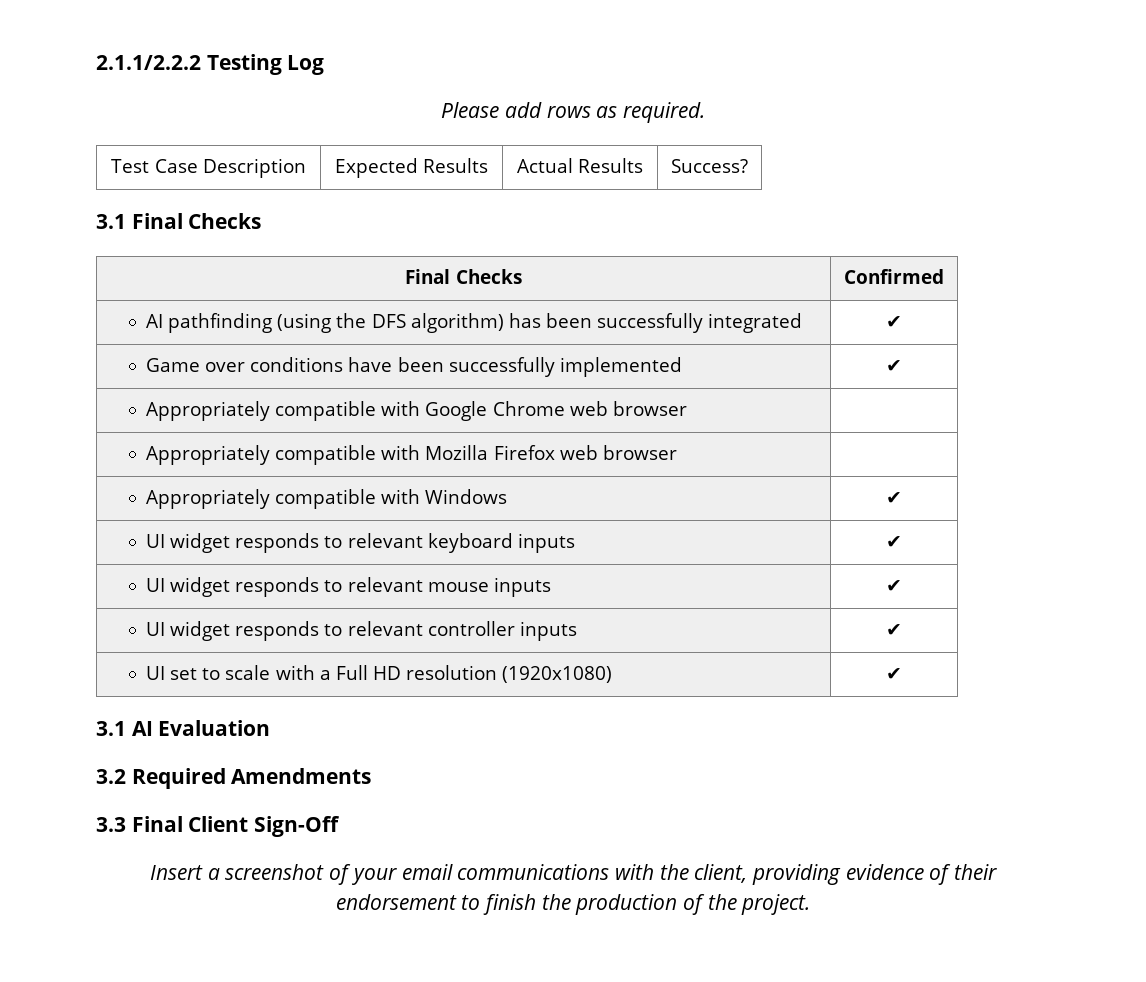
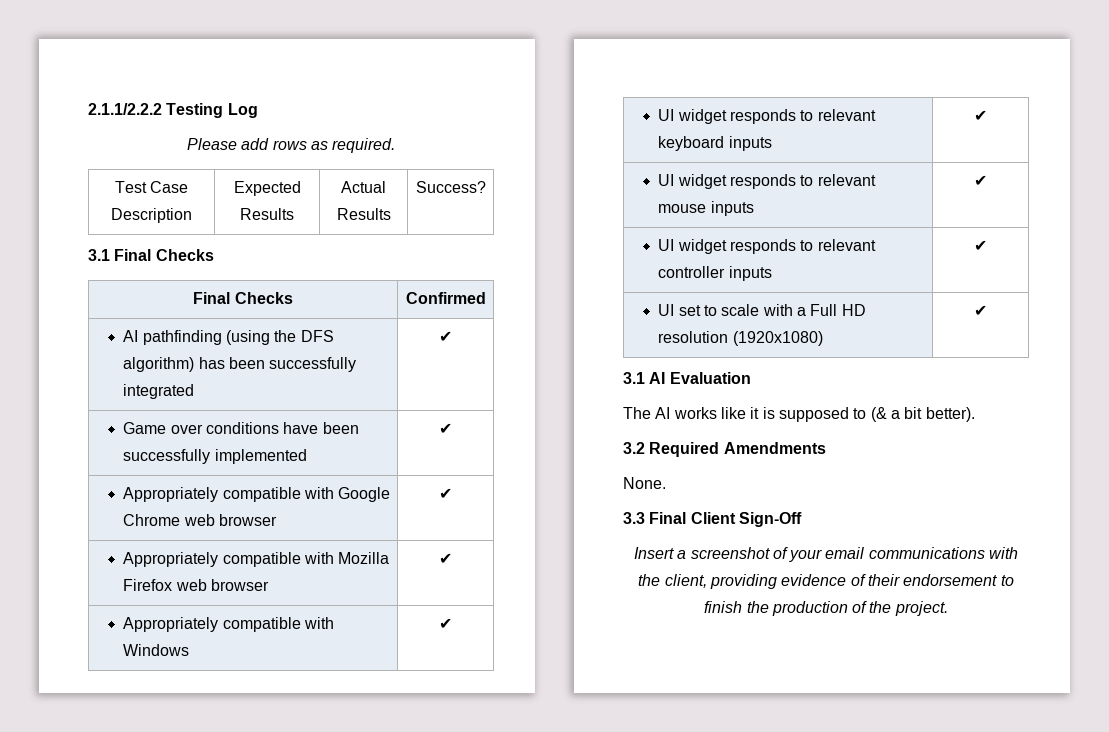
(687, 408) none -> [439,488,452,499] ✔
(677, 452) none -> [439,553,452,564] ✔
(271, 728) none -> [623,407,975,422] // The AI works like it is supposed to (& a bit better).
(372, 776) none -> [623,477,666,489] // None.

